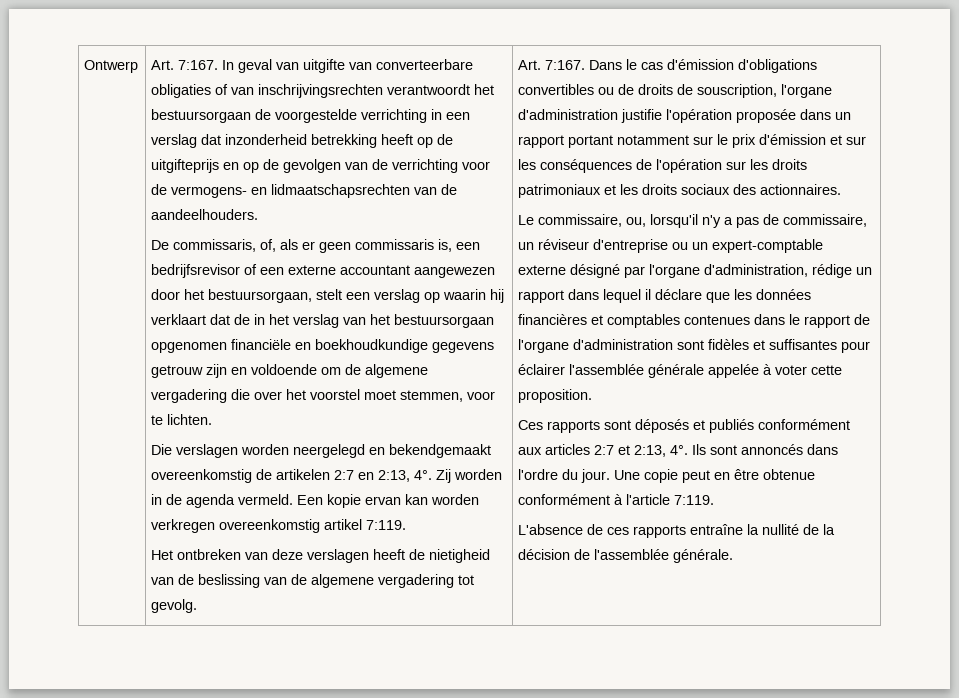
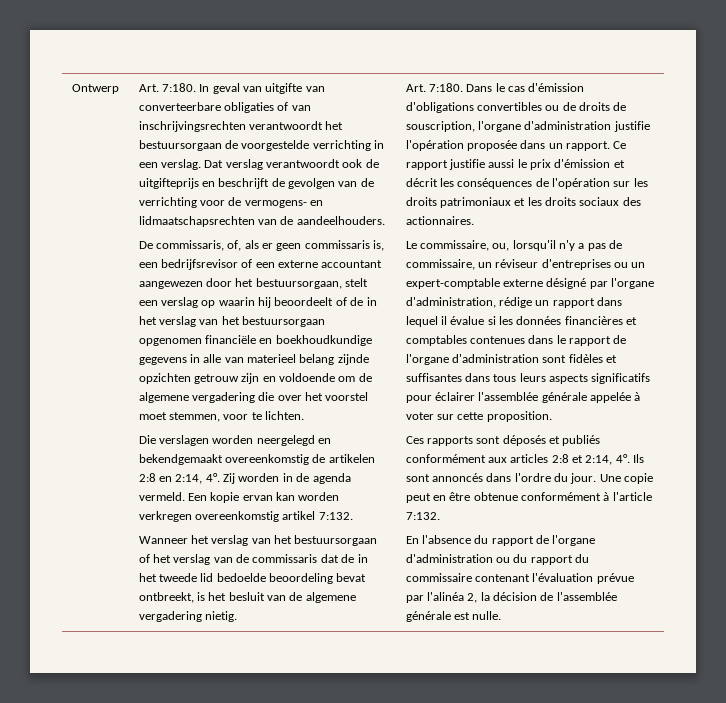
[178,60,219,70] 7:167. -> [161,83,196,92] 7:180.
[151,134,434,148] verslag dat inzonderheid betrekking heeft op -> [160,159,363,170] verslag. Dat verslag verantwoordt ook
[243,162,260,173] op -> [218,178,270,189] beschrijft
[151,314,231,325] verklaart dat -> [274,297,347,306] beoordeelt of
(495, 347) none -> [189,354,369,365] [138,373,191,384] in alle van materieel belang zijnde opzichten
[334,470,411,482] 2:7 en 2:13, -> [138,473,203,484] 2:8 en 2:14,
[366,520,407,530] [151,549,491,563] [151,574,261,588] 7:119. // Het ontbreken van deze verslagen heeft de nietigheid van de beslissing -> [318,512,353,520] [138,535,378,546] [138,554,368,565] [138,573,367,584] [138,592,265,603] 7:132. // Wanneer het verslag van het bestuursorgaan of het verslag van de commissaris dat de in het tweede lid bedoelde beoordeling bevat ontbreekt, is het besluit
[458,575,475,585] [151,599,198,613] [518,60,586,70] tot gevolg. | Art. 7:167. -> [204,611,237,622] [405,83,463,92] nietig. | Art. 7:180.
[518,135,714,148] rapport portant notamment sur -> [566,141,627,151] [405,159,515,170] rapport. Ce rapport justifie aussi
[846,136,867,145] sur -> [405,178,438,187] décrit
[593,239,669,253] d'entreprise -> [541,259,611,270] d'entreprises
[655,289,731,303] déclare que -> [450,316,496,325] évalue si
(838, 344) none -> [464,373,651,384] dans tous leurs aspects significatifs
(808, 370) none -> [436,414,454,420] sur
[594,445,667,457] 2:7 et 2:13, -> [551,454,613,465] 2:8 et 2:14,
[674,495,715,505] [518,524,820,538] 7:119. // L'absence de ces rapports entraîne la nullité de -> [405,512,440,520] [405,535,596,546] [405,554,590,565] [405,573,634,584] [405,592,478,603] 7:132. // En l'absence du rapport de l'organe d'administration ou du rapport du commissaire contenant l'évaluation prévue par l'alinéa 2,
[673,549,734,563] générale. -> [405,611,502,622] générale est nulle.

